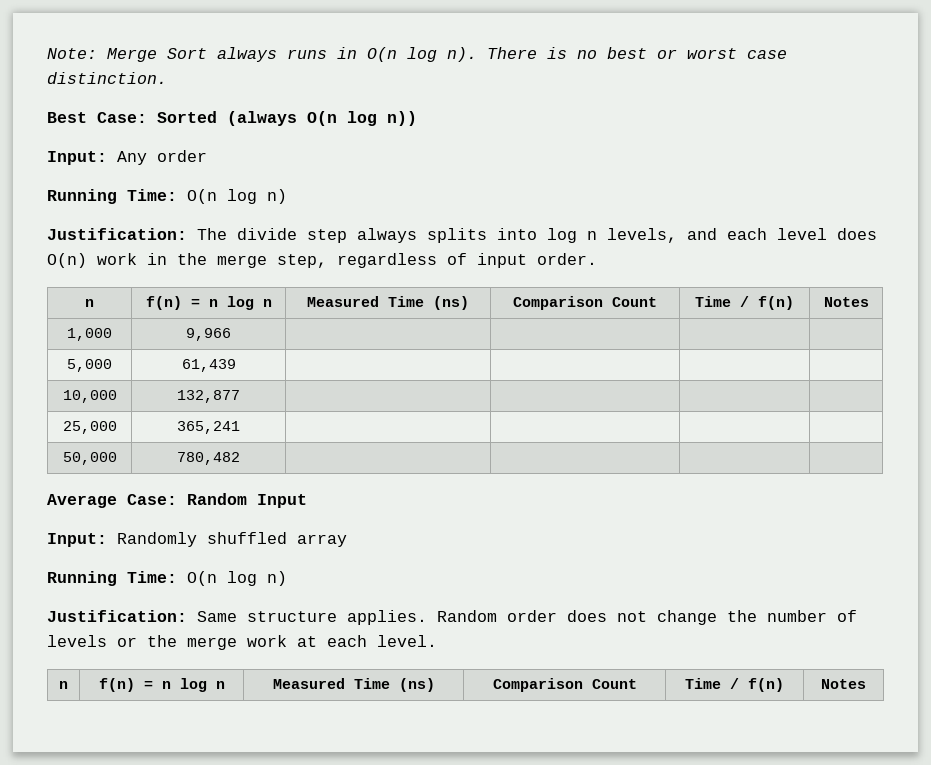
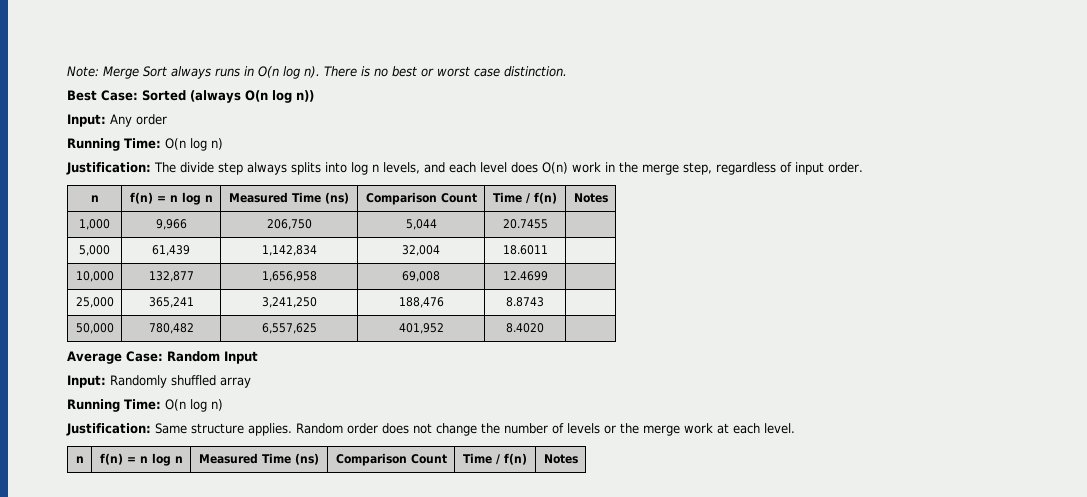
(231, 334) | | -> [266,219,312,230] [405,219,437,230] [502,219,548,229] 206,750 | 5,044 | 20.7455
(236, 365) | | -> [261,245,317,256] [402,245,440,256] [502,245,548,255] 1,142,834 | 32,004 | 18.6011
(240, 396) | | -> [261,271,317,282] [402,271,440,282] [502,271,548,281] 1,656,958 | 69,008 | 12.4699
(240, 427) | | -> [261,297,317,308] [398,297,444,308] [506,297,544,307] 3,241,250 | 188,476 | 8.8743
(240, 458) | | -> [261,323,317,334] [398,323,444,334] [506,323,544,333] 6,557,625 | 401,952 | 8.4020

